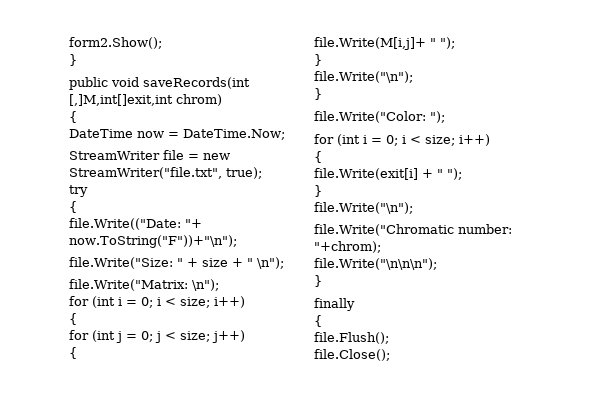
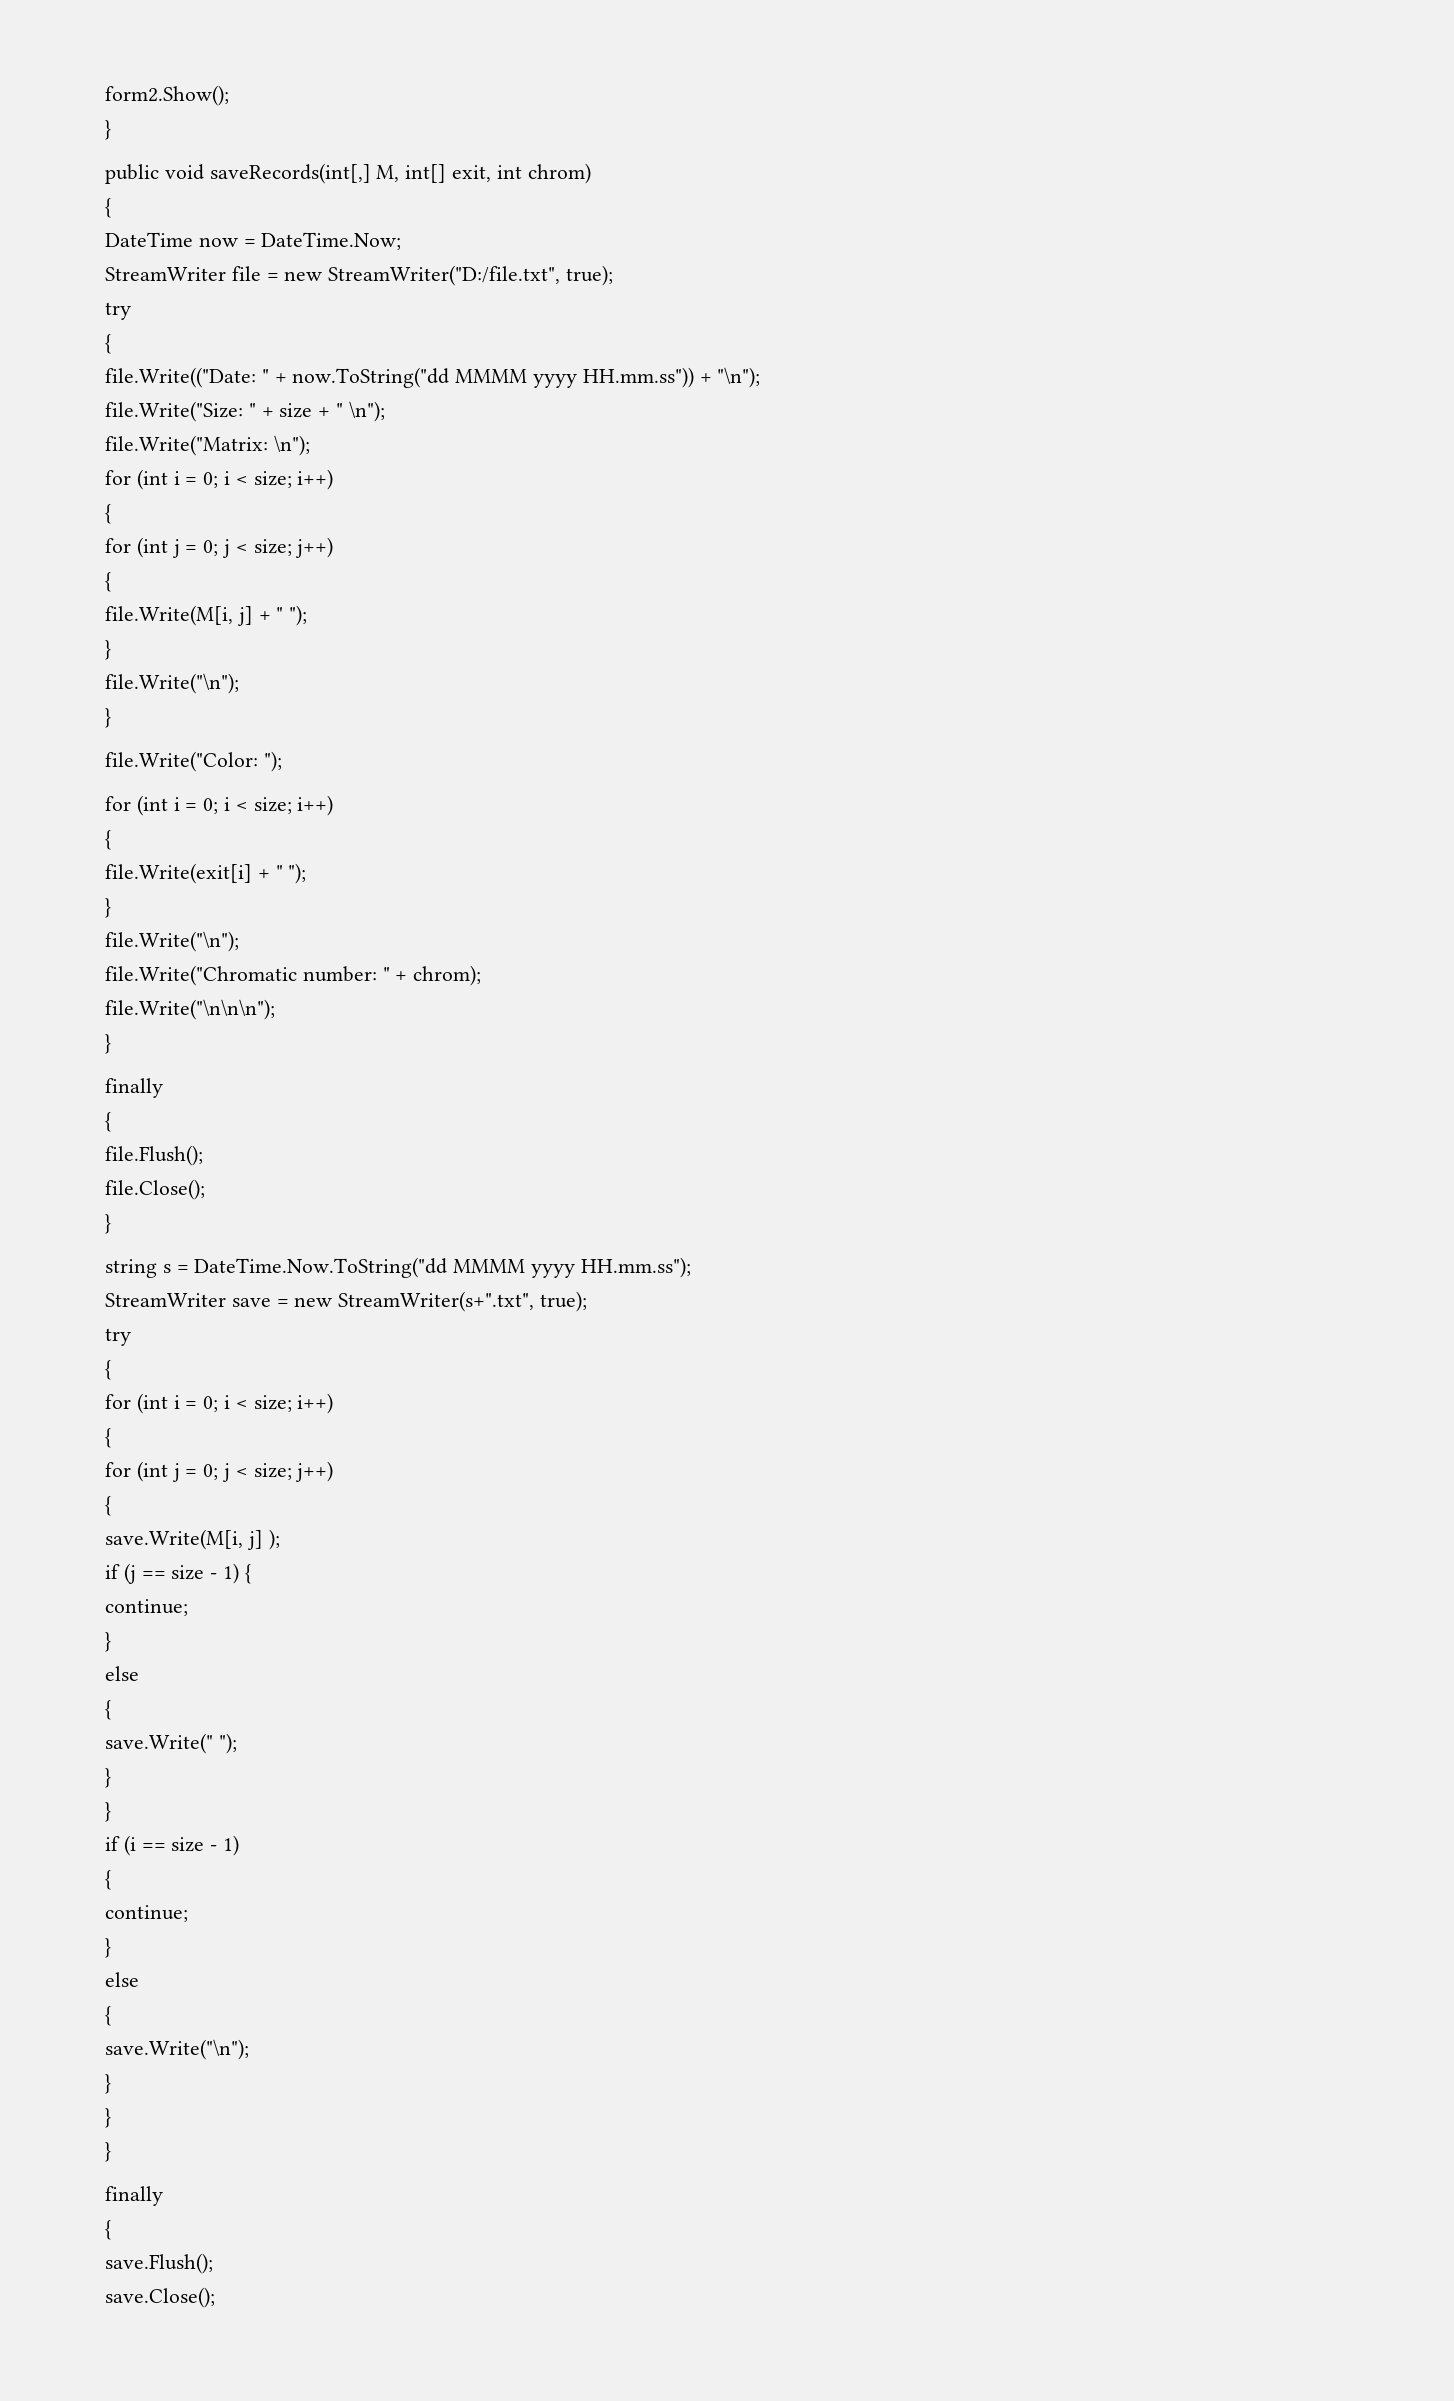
[143,77,250,89] [69,94,173,106] saveRecords(int [,]M,int[]exit,int -> [209,163,522,184] saveRecords(int[,] M, int[] exit, int
[69,167,222,179] StreamWriter("file.txt", -> [328,265,561,286] StreamWriter("D:/file.txt",
[185,219,202,228] [69,235,237,248] "+ now.ToString("F"))+"\n"); -> [261,367,761,388] " + now.ToString("dd MMMM yyyy HH.mm.ss")) + "\n");
[314,37,426,50] file.Write(M[i,j]+ -> [105,605,271,626] file.Write(M[i, j] +
[314,241,381,253] "+chrom); -> [382,965,482,986] " + chrom);
(390, 355) none -> [105,1214,111,1234] [105,1257,691,1278] [105,1291,588,1312] [105,1328,131,1346] [105,1360,111,1380] [105,1393,334,1414] [105,1428,111,1448] [105,1461,334,1482] [105,1496,111,1516] [105,1529,280,1550] [105,1563,251,1584] [105,1599,188,1616] [105,1632,111,1652] [105,1666,139,1681] [105,1700,111,1720] [105,1733,237,1754] [105,1768,111,1788] [105,1802,111,1822] [105,1835,240,1856] [105,1870,111,1890] [105,1905,188,1922] [105,1938,111,1958] [105,1972,139,1987] [105,2006,111,2026] [105,2039,249,2060] [105,2074,111,2094] [105,2108,111,2128] [105,2142,111,2162] [105,2186,163,2206] [105,2220,111,2240] [105,2253,213,2274] [105,2287,215,2308] // } // string s = DateTime.Now.ToString("dd MMMM yyyy HH.mm.ss"); // StreamWriter save = new StreamWriter(s+".txt", true); // try // { // for (int i = 0; i < size; i++) // { // for (int j = 0; j < size; j++) // { // save.Write(M[i, j] ); // if (j == size - 1) { // continue; // } // else // { // save.Write(" "); // } // } // if (i == size - 1) // { // continue; // } // else // { // save.Write("\n"); // } // } // } // finally // { // save.Flush(); // save.Close();

